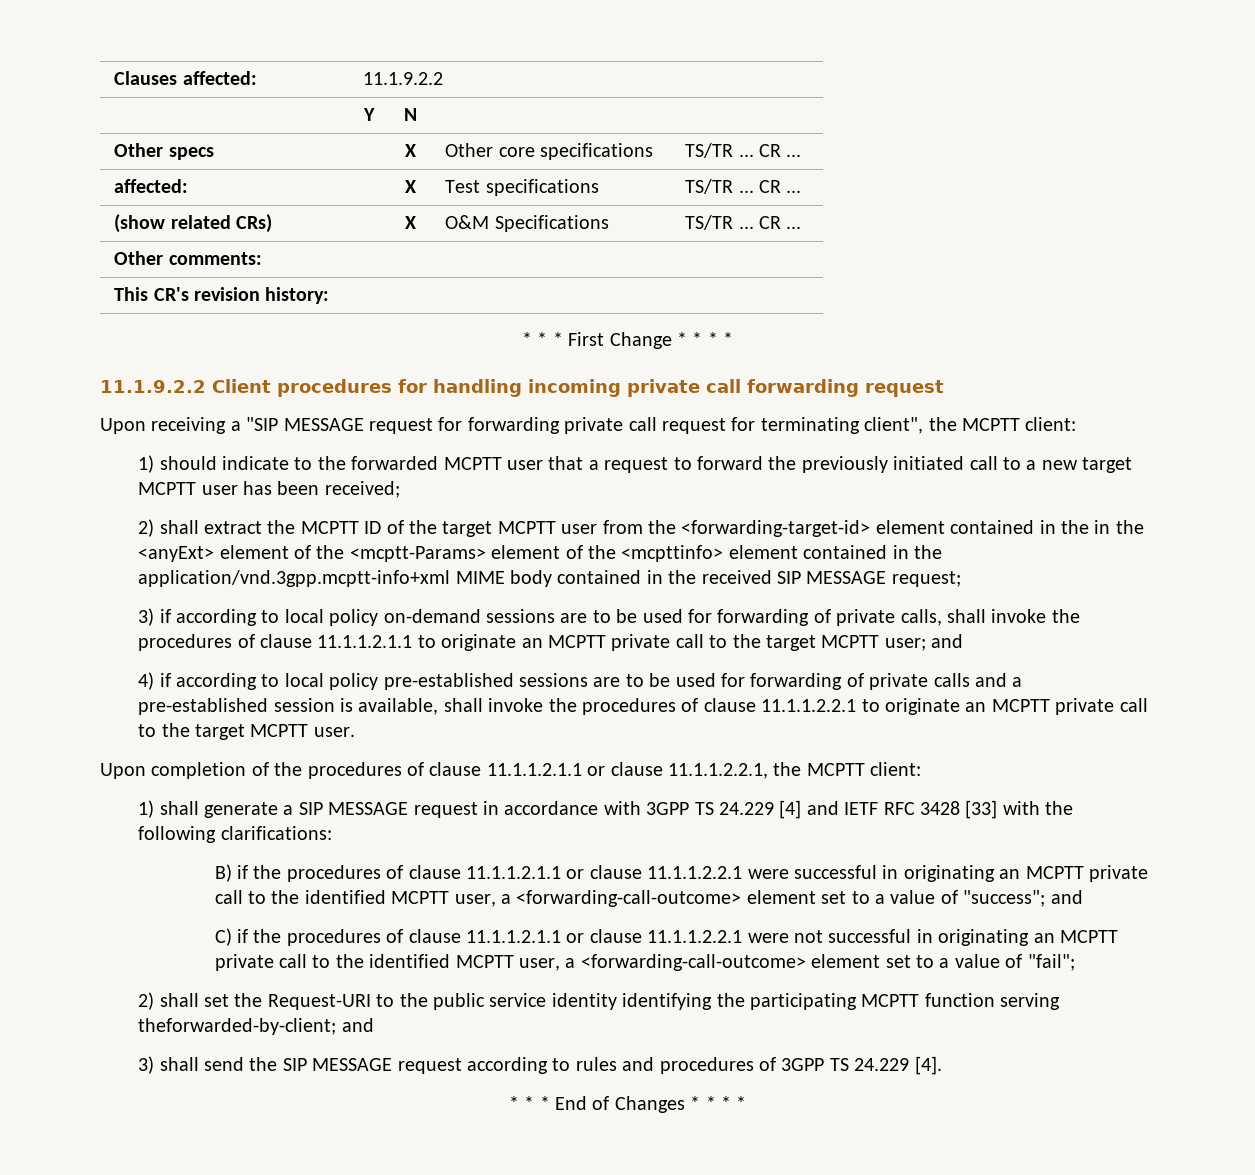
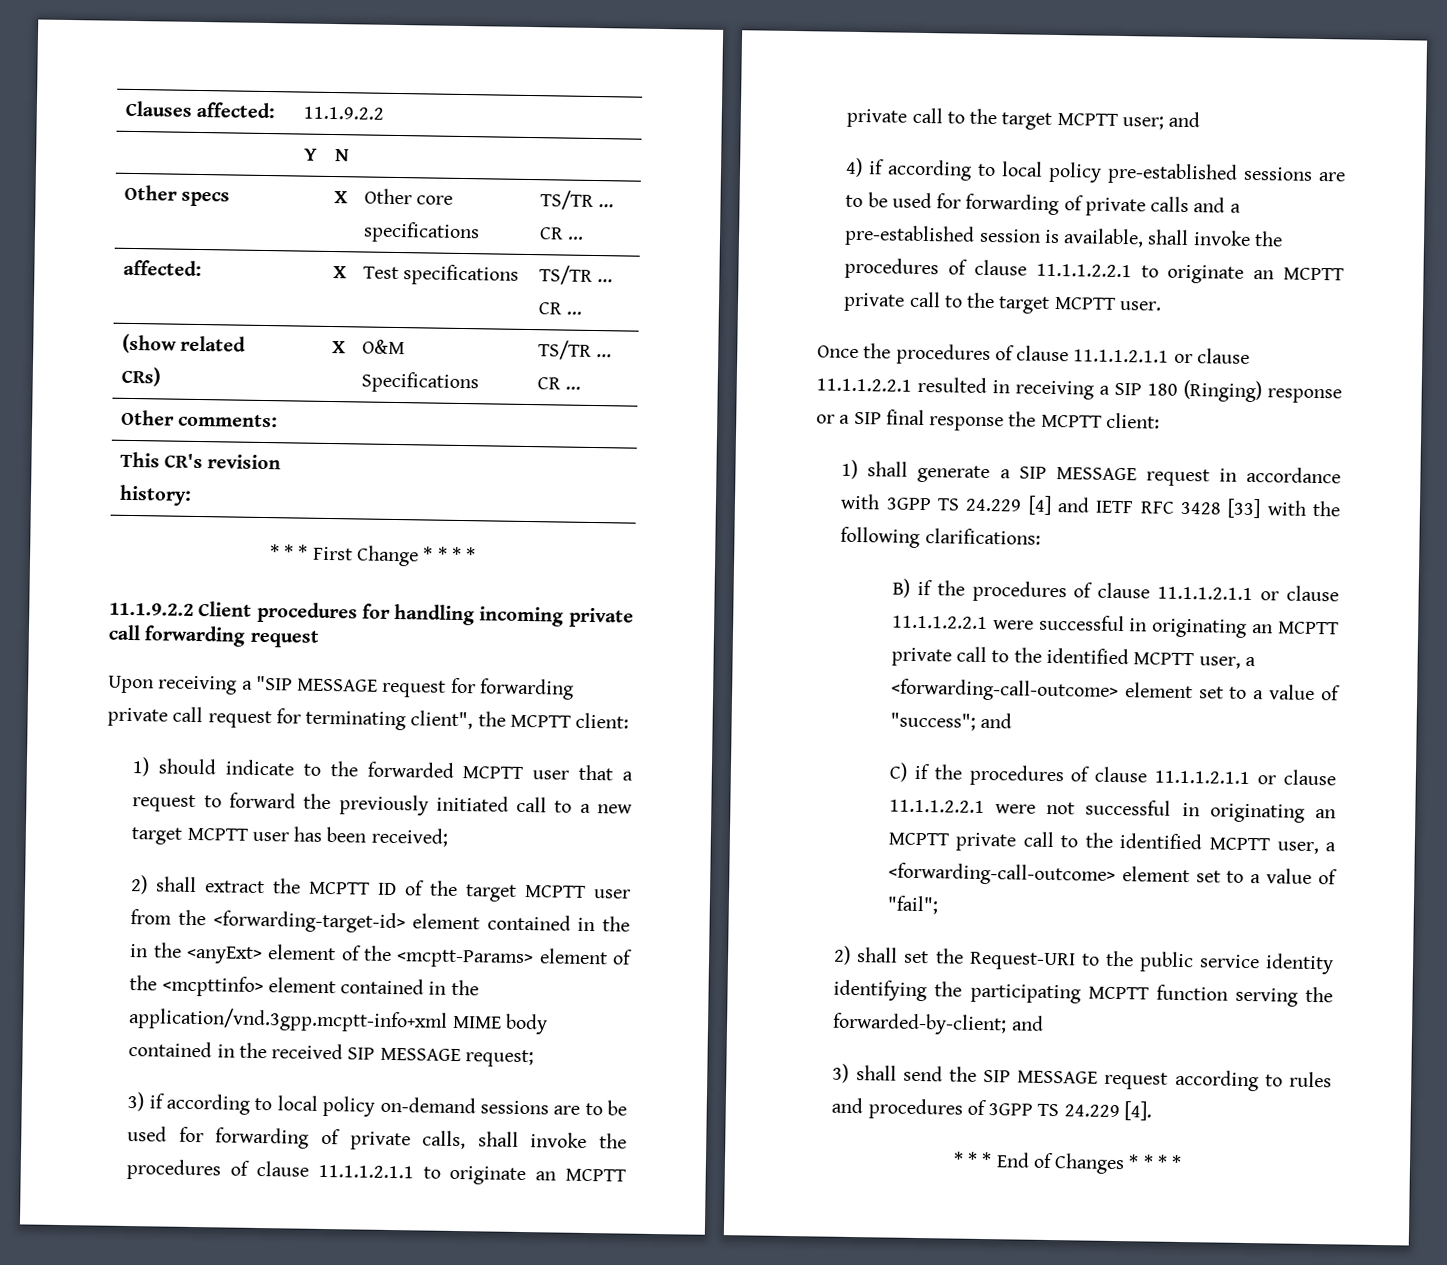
[100,762,768,779] Upon completion of the procedures of clause 11.1.1.2.1.1 or clause 11.1.1.2.2.1, -> [817,343,1250,366] [816,376,1342,404] [816,409,1005,432] Once the procedures of clause 11.1.1.2.1.1 or clause 11.1.1.2.2.1 resulted in receiving a SIP 180 (Ringing) response or a SIP final response
[138,1018,337,1035] theforwarded-by-client; -> [1305,986,1333,1003] [832,1012,1008,1036] the forwarded-by-client;

